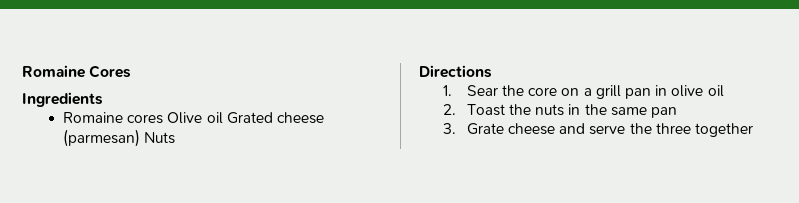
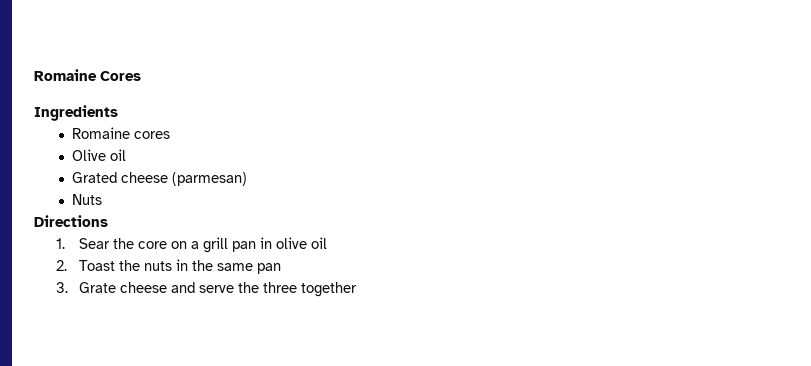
(164, 119) none -> (171, 135) //
(223, 118) none -> (127, 155) //
(140, 138) none -> (248, 179) //

